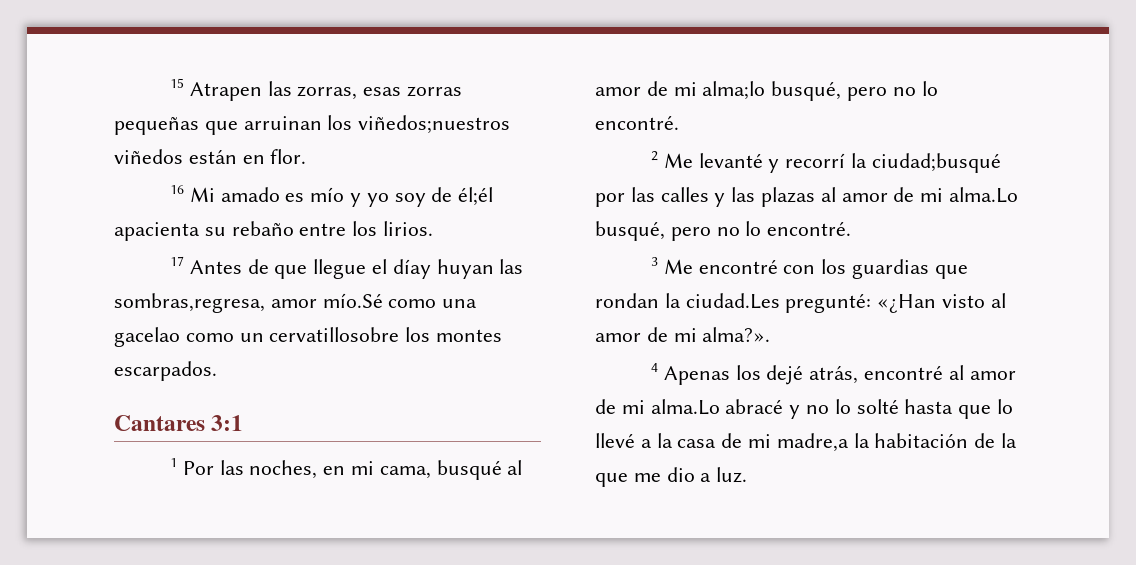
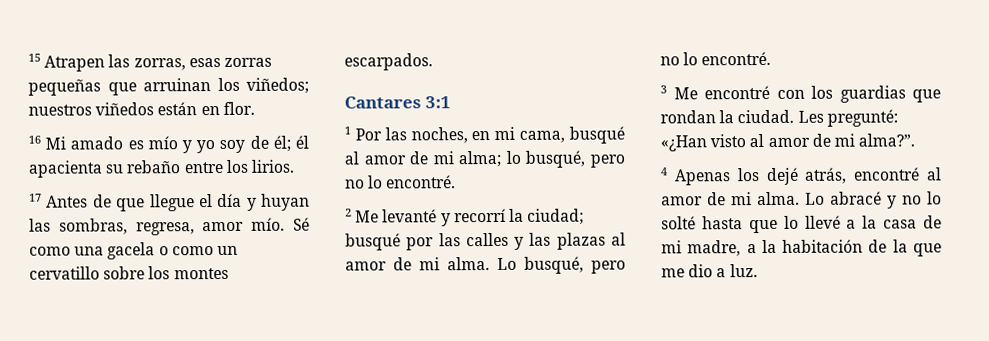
[358,115,511,134] viñedos;nuestros -> [246,77,309,94] [28,104,92,116] viñedos; nuestros
[458,187,494,206] él;él -> [272,135,309,152] él; él
[392,259,524,279] [114,293,478,313] [114,327,400,347] díay huyan las sombras,regresa, amor mío.Sé como una gacelao como un cervatillosobre -> [217,193,310,211] [29,217,310,236] [29,242,238,260] [29,266,146,280] día y huyan las sombras, regresa, amor mío. Sé como una gacela o como un cervatillo sobre
[702,81,766,100] alma;lo -> [458,150,521,168] alma; lo
[871,153,1001,173] ciudad;busqué -> [527,208,585,225] [345,233,401,251] ciudad; busqué
[949,187,1019,203] alma.Lo -> [447,257,517,271] alma. Lo
[685,293,780,309] ciudad.Les -> [737,109,824,124] ciudad. Les
[702,327,771,342] alma?». -> [858,133,916,147] alma?”.
[650,399,720,415] alma.Lo -> [757,191,825,206] alma. Lo
[776,433,849,452] madre,a -> [687,240,757,257] madre, a

